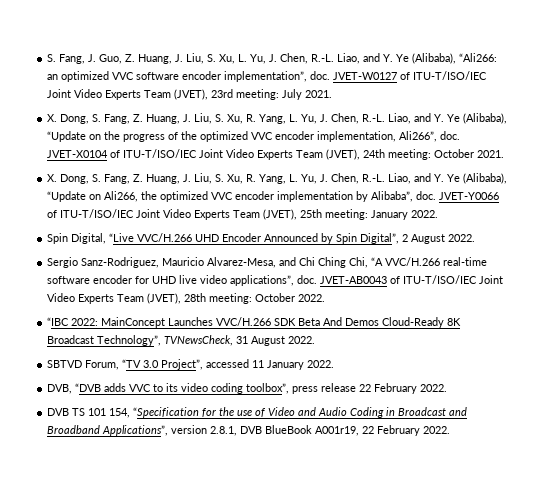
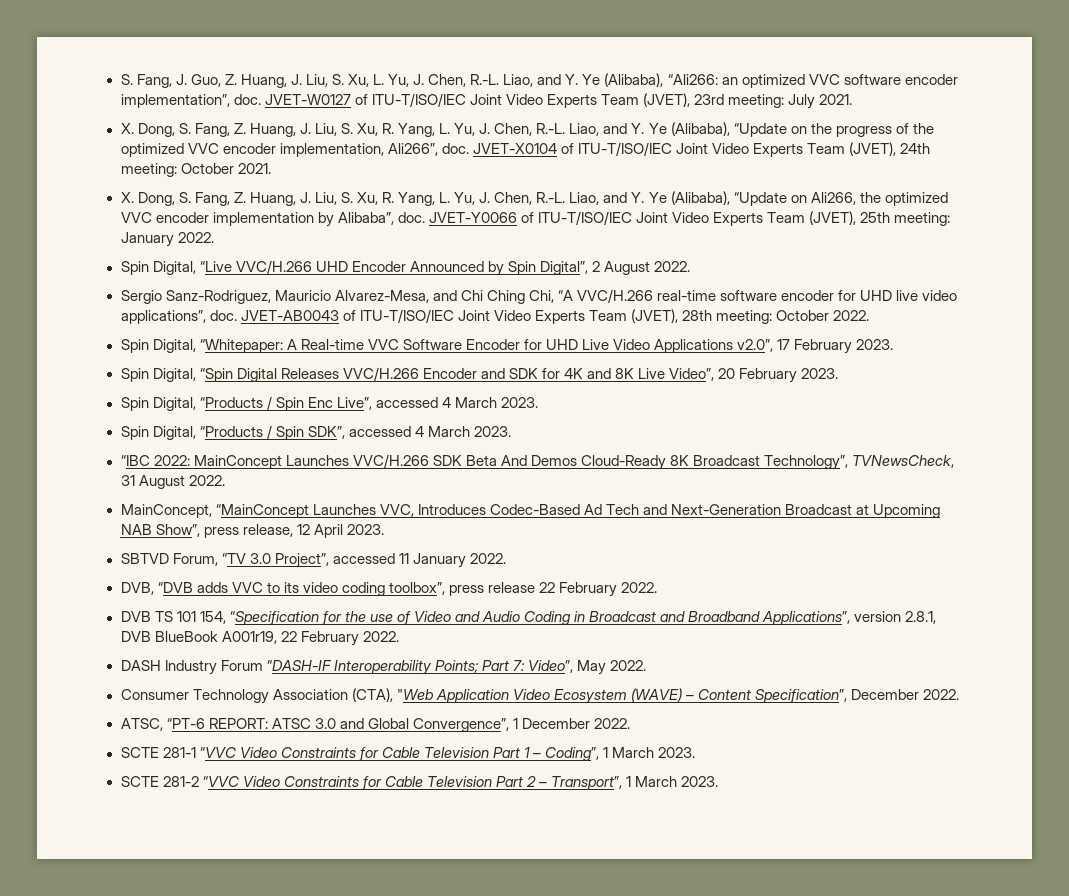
(326, 298) none -> [120,339,894,354] [120,367,839,383] [120,396,539,411] [120,425,511,440] // Spin Digital, “Whitepaper: A Real-time VVC Software Encoder for UHD Live Video Applications v2.0”, 17 February 2023. // Spin Digital, “Spin Digital Releases VVC/H.266 Encoder and SDK for 4K and 8K Live Video”, 20 February 2023. // Spin Digital, “Products / Spin Enc Live”, accessed 4 March 2023. // Spin Digital, “Products / Spin SDK”, accessed 4 March 2023.
(316, 340) none -> [120,504,941,518] [120,524,384,538] // MainConcept, “MainConcept Launches VVC, Introduces Codec-Based Ad Tech and Next-Generation Broadcast at Upcoming NAB Show”, press release, 12 April 2023.
(451, 430) none -> [120,660,647,675] [120,688,960,704] [120,718,630,732] [120,747,696,761] [120,776,719,790] // DASH Industry Forum “DASH-IF Interoperability Points; Part 7: Video”, May 2022. // Consumer Technology Association (CTA), "Web Application Video Ecosystem (WAVE) – Content Specification”, December 2022. // ATSC, “PT-6 REPORT: ATSC 3.0 and Global Convergence”, 1 December 2022. // SCTE 281-1 “VVC Video Constraints for Cable Television Part 1 – Coding”, 1 March 2023. // SCTE 281-2 “VVC Video Constraints for Cable Television Part 2 – Transport”, 1 March 2023.

